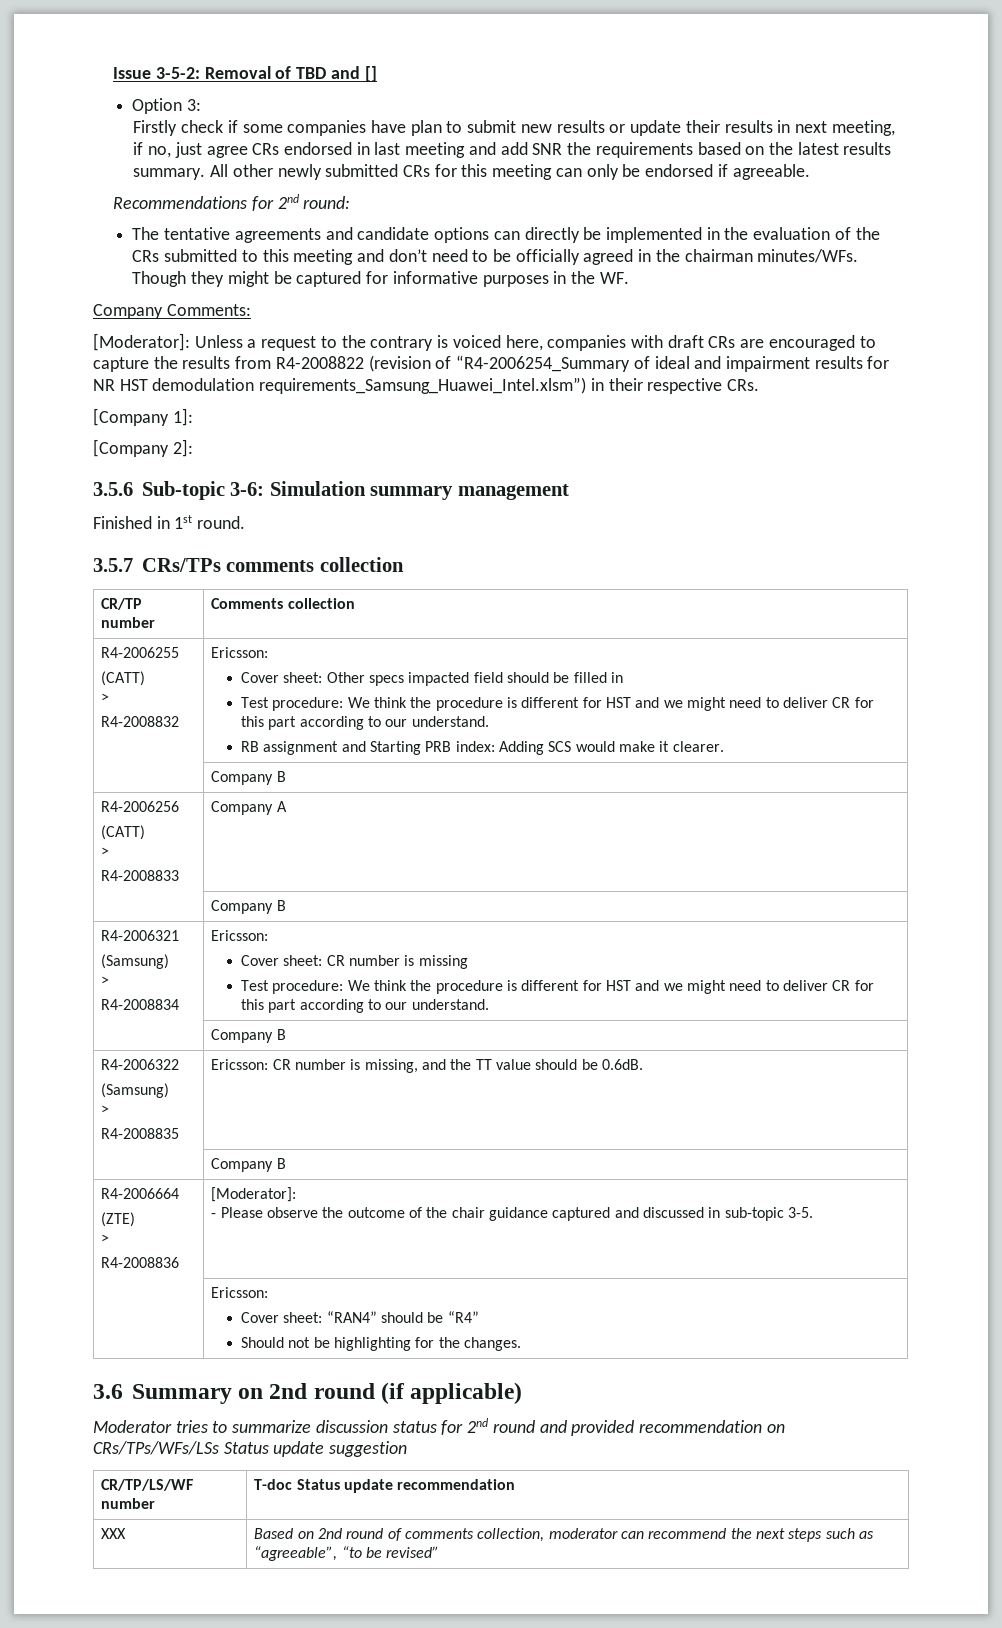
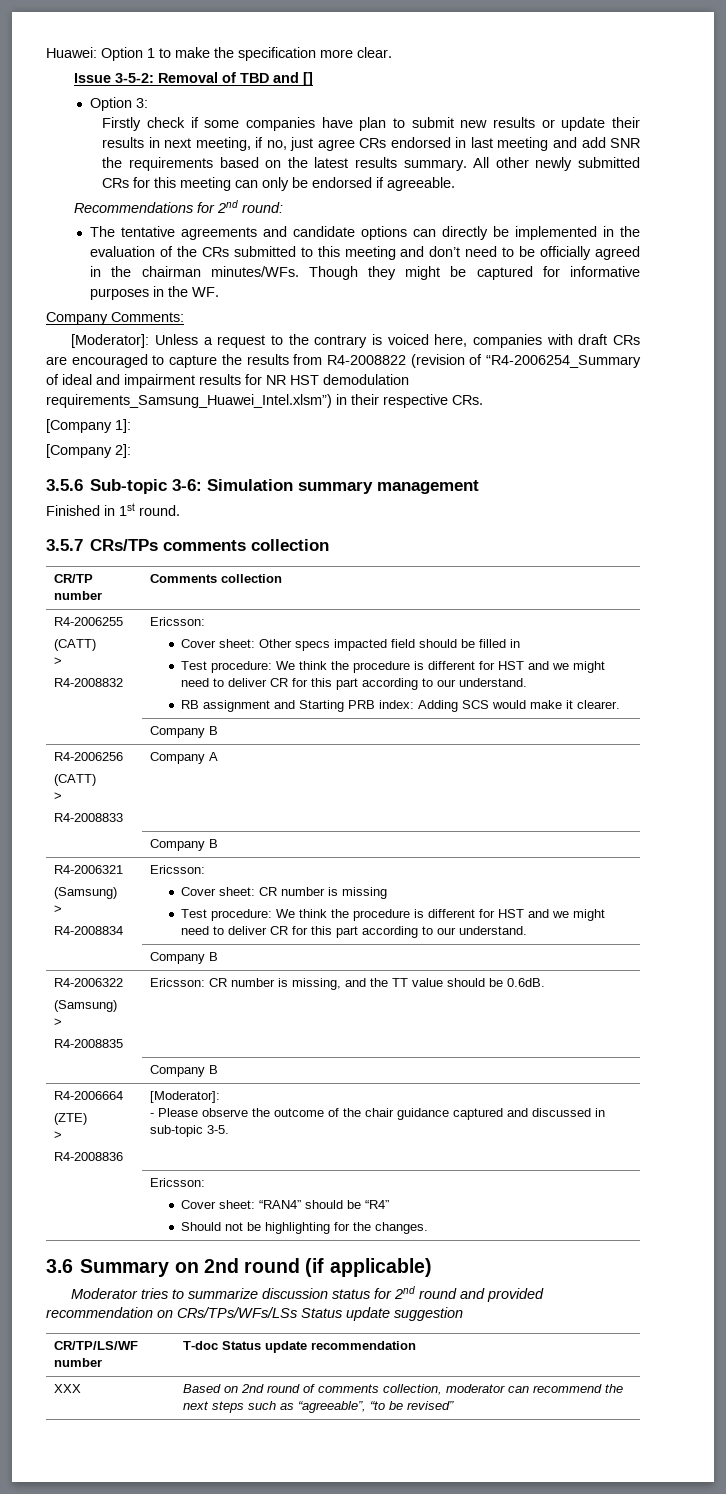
(113, 73) none -> [46,47,392,61] Huawei: Option 1 to make the specification more clear. //

